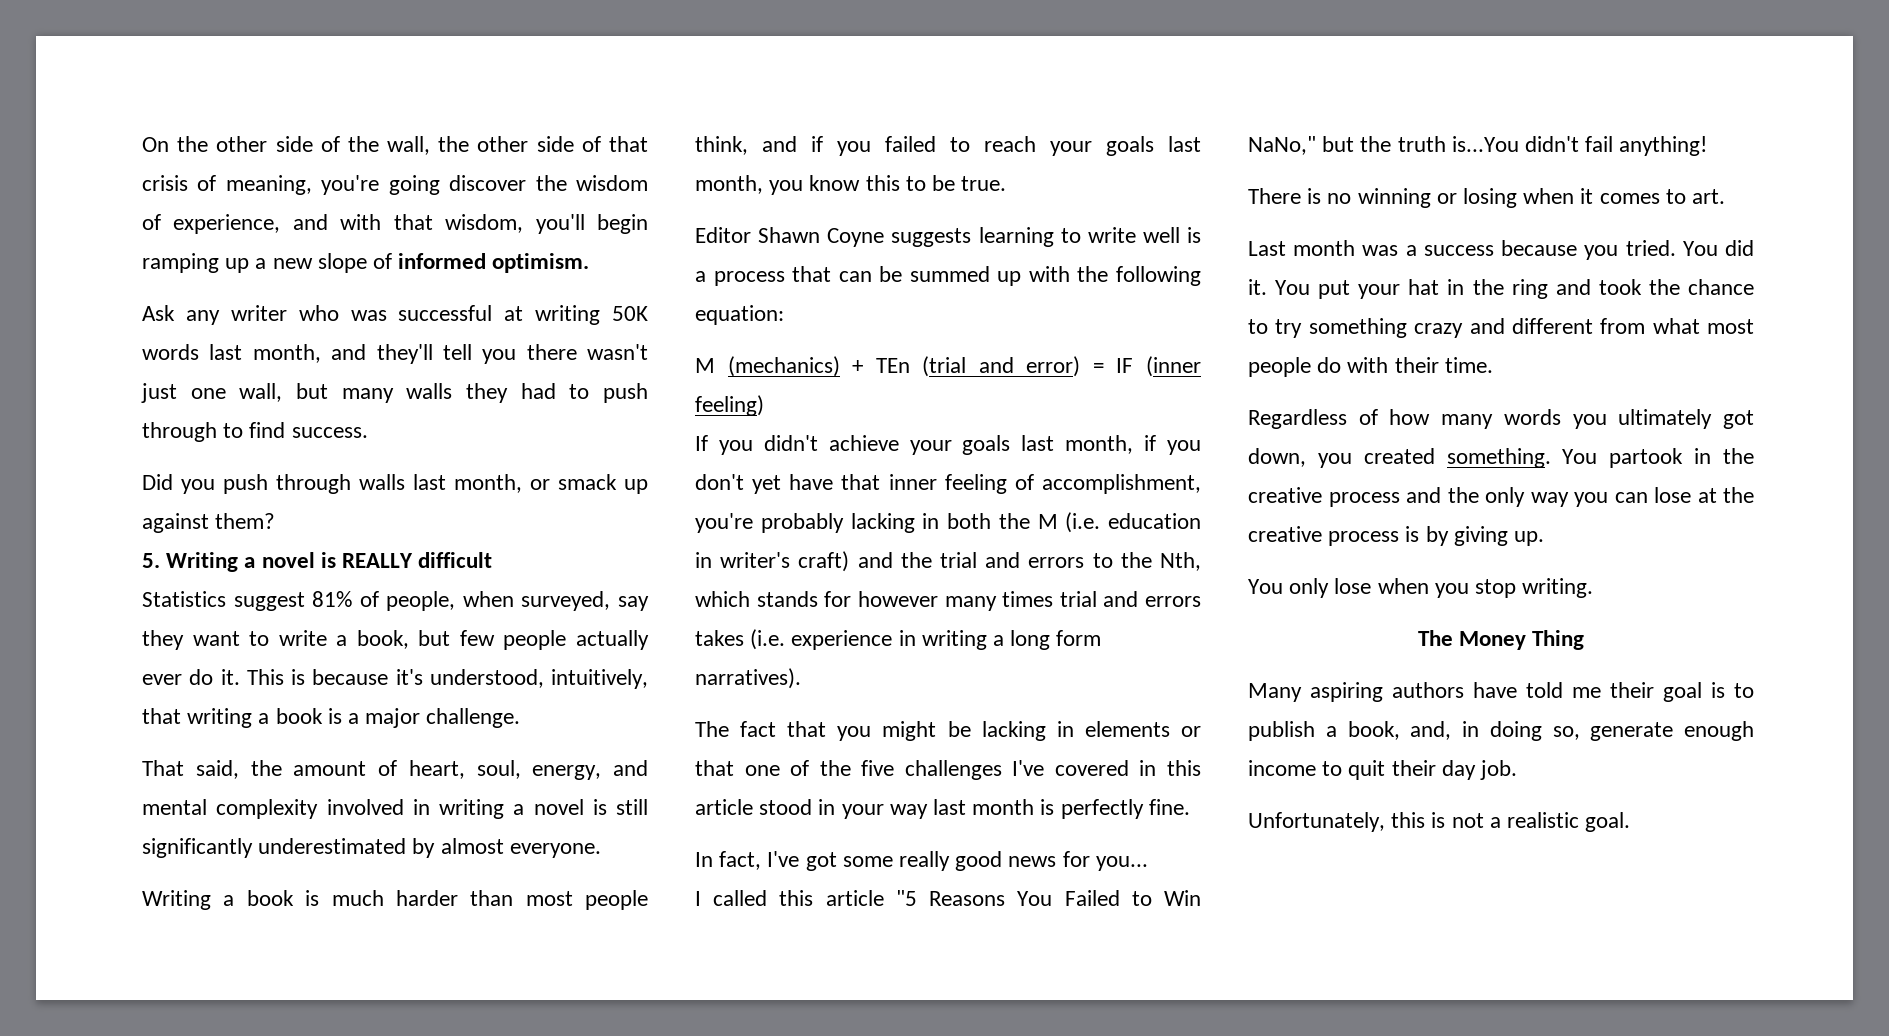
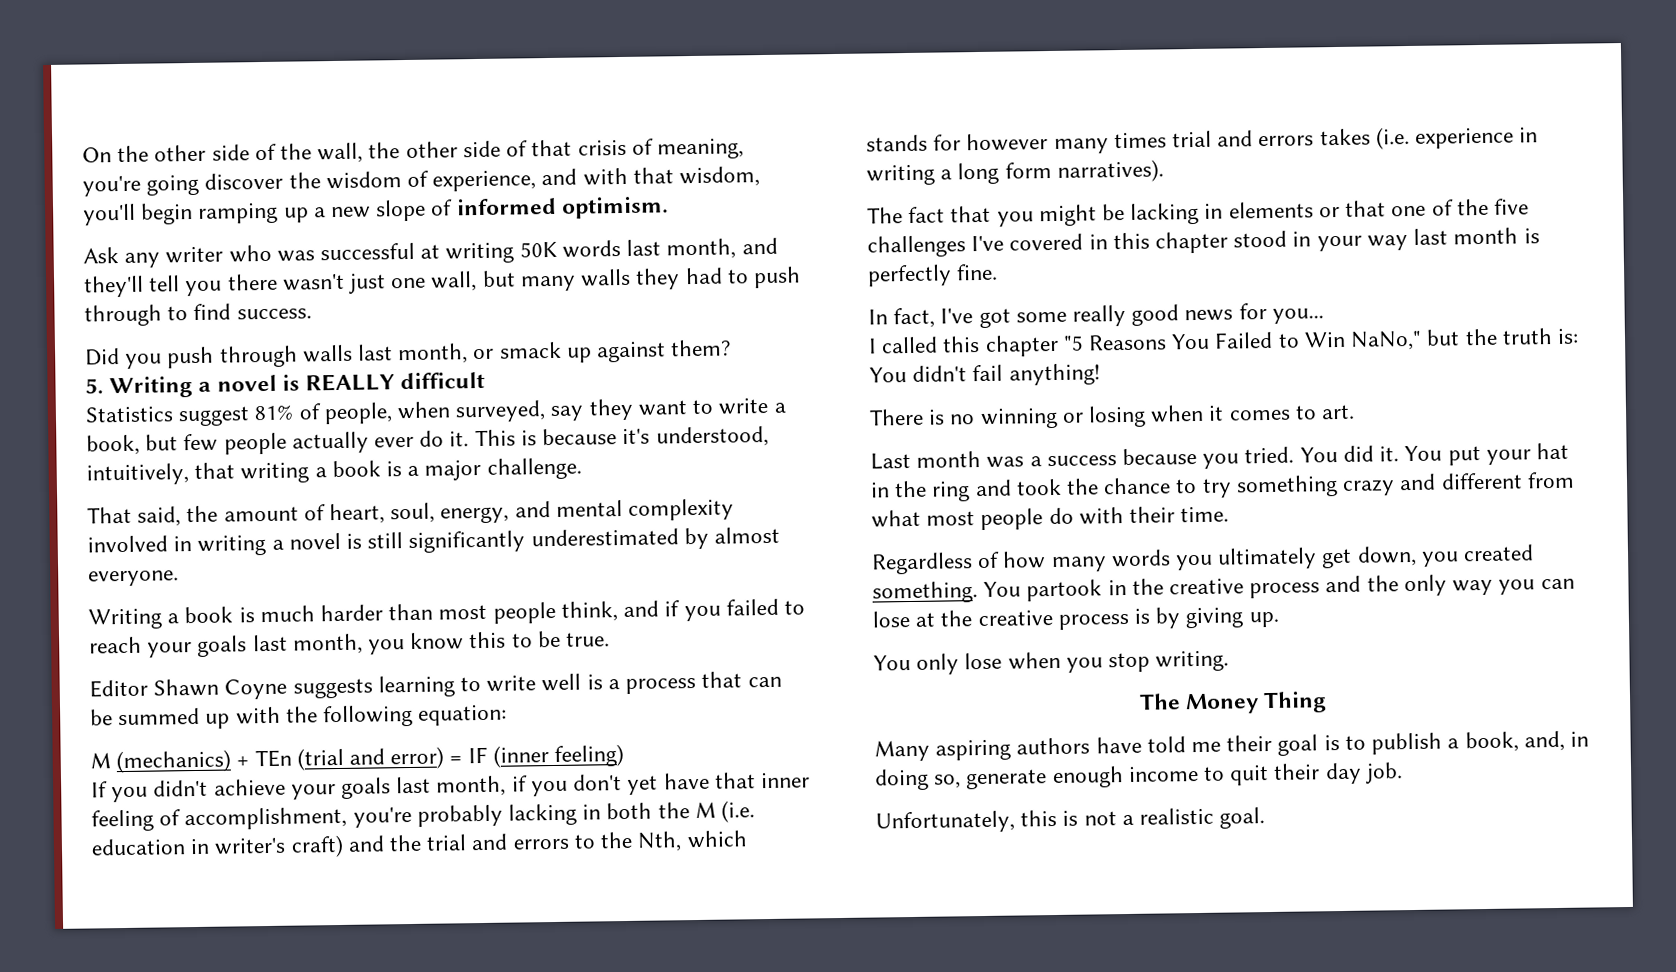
[695,799,753,815] article -> [1155,231,1229,254] chapter
[825,890,884,906] article -> [984,334,1059,357] chapter
[1451,136,1519,152] is...You -> [1556,328,1579,344] [869,367,907,383] is: You
[1723,410,1754,429] got -> [1321,548,1353,569] get

